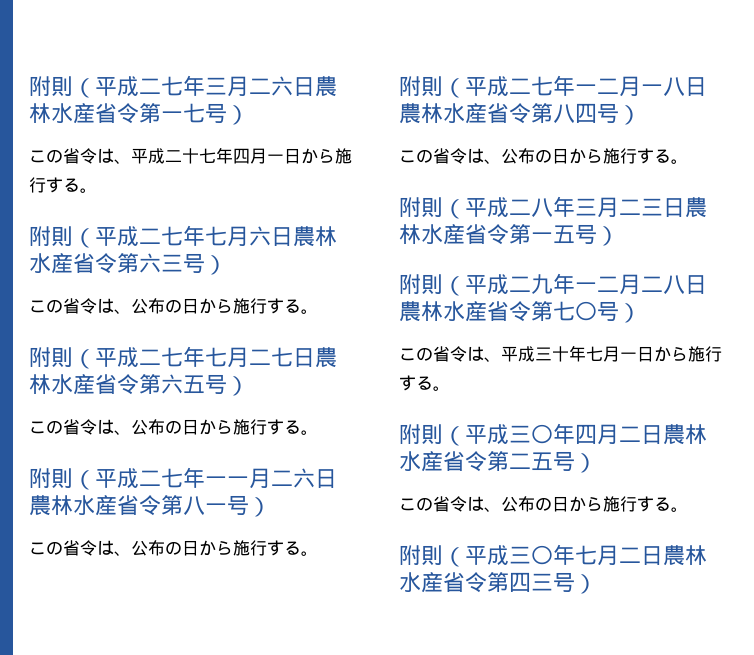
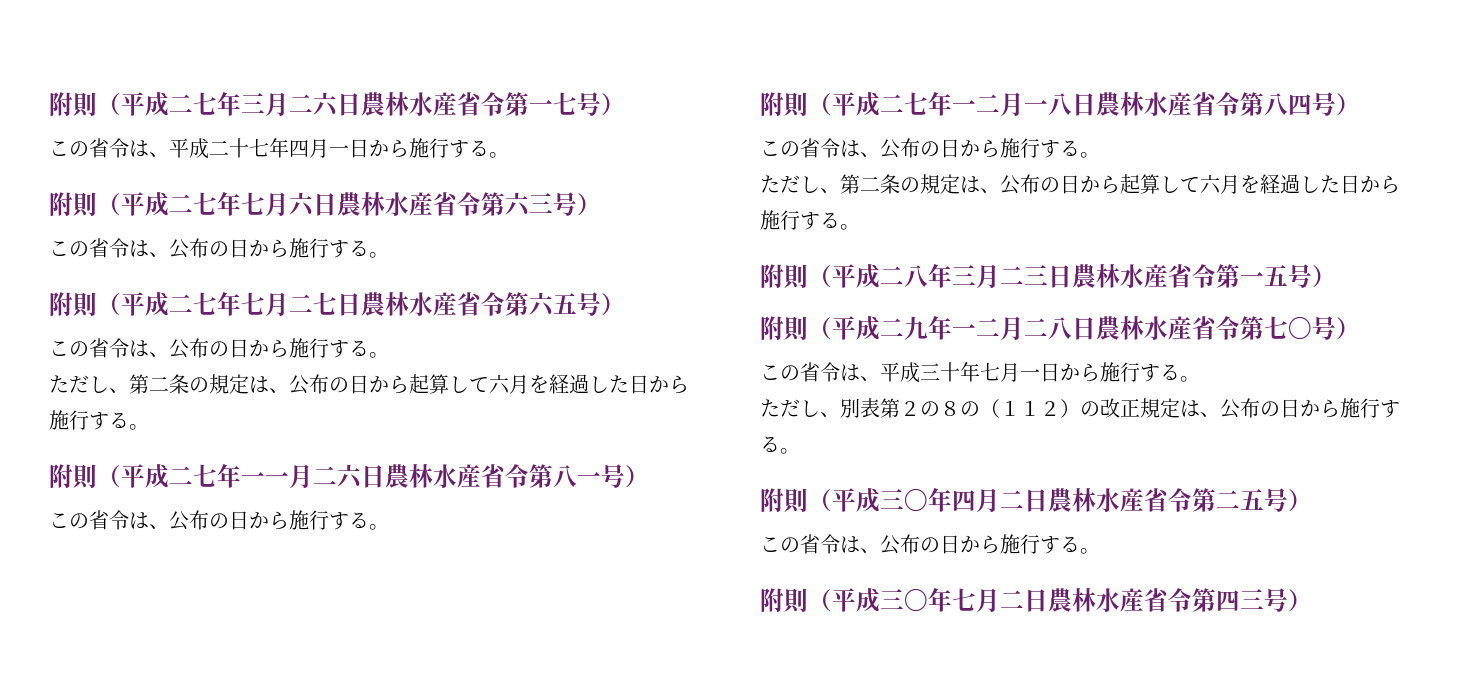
(318, 432) none -> [49,374,689,395] [49,410,149,430] // ただし、第二条の規定は、公布の日から起算して六月を経過した日から施行する。
(688, 161) none -> [760,174,1400,195] [760,210,860,230] // ただし、第二条の規定は、公布の日から起算して六月を経過した日から施行する。
(450, 388) none -> [760,398,1400,419] [760,436,800,454] // ただし、別表第２の８の（１１２）の改正規定は、公布の日から施行する。

